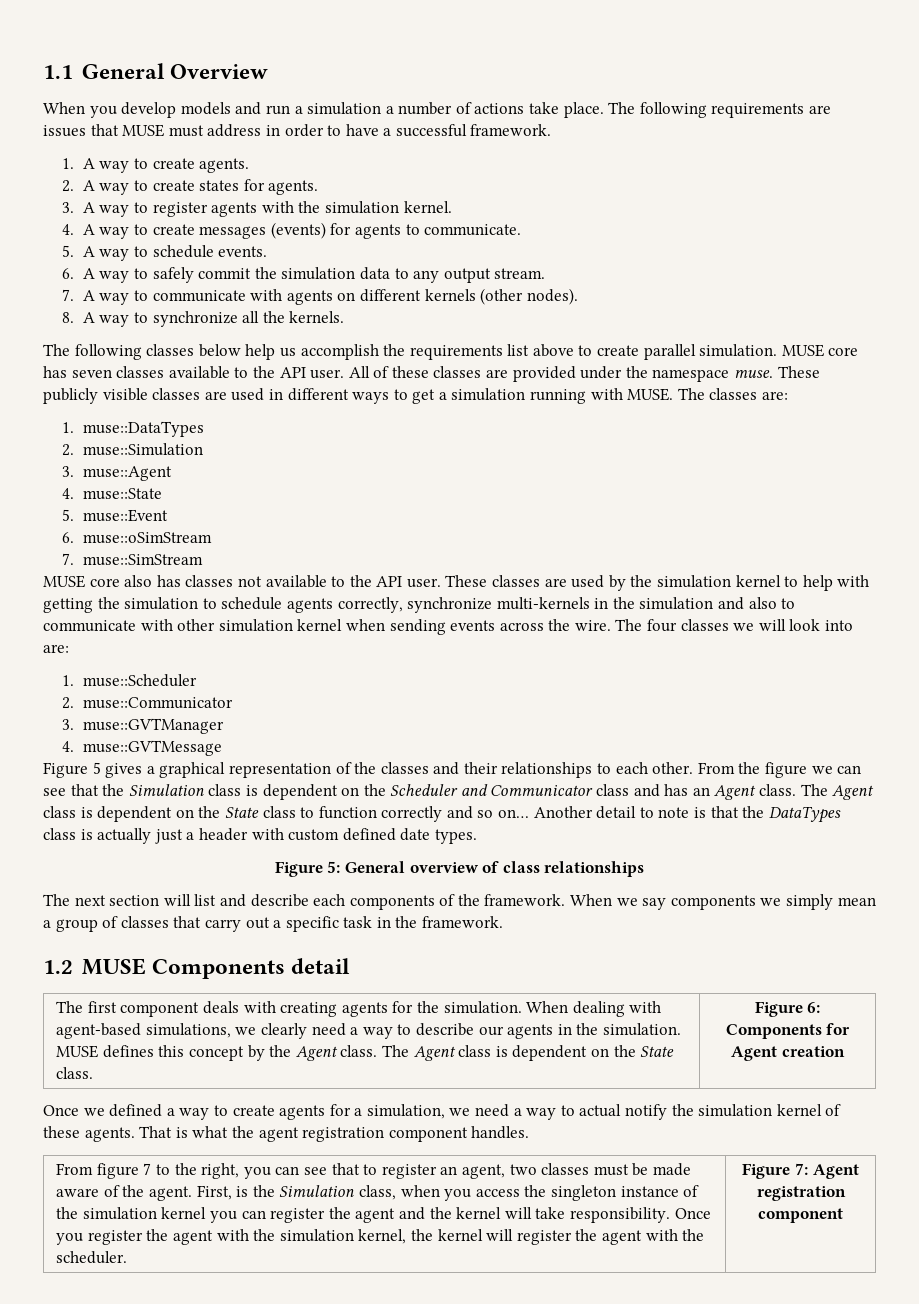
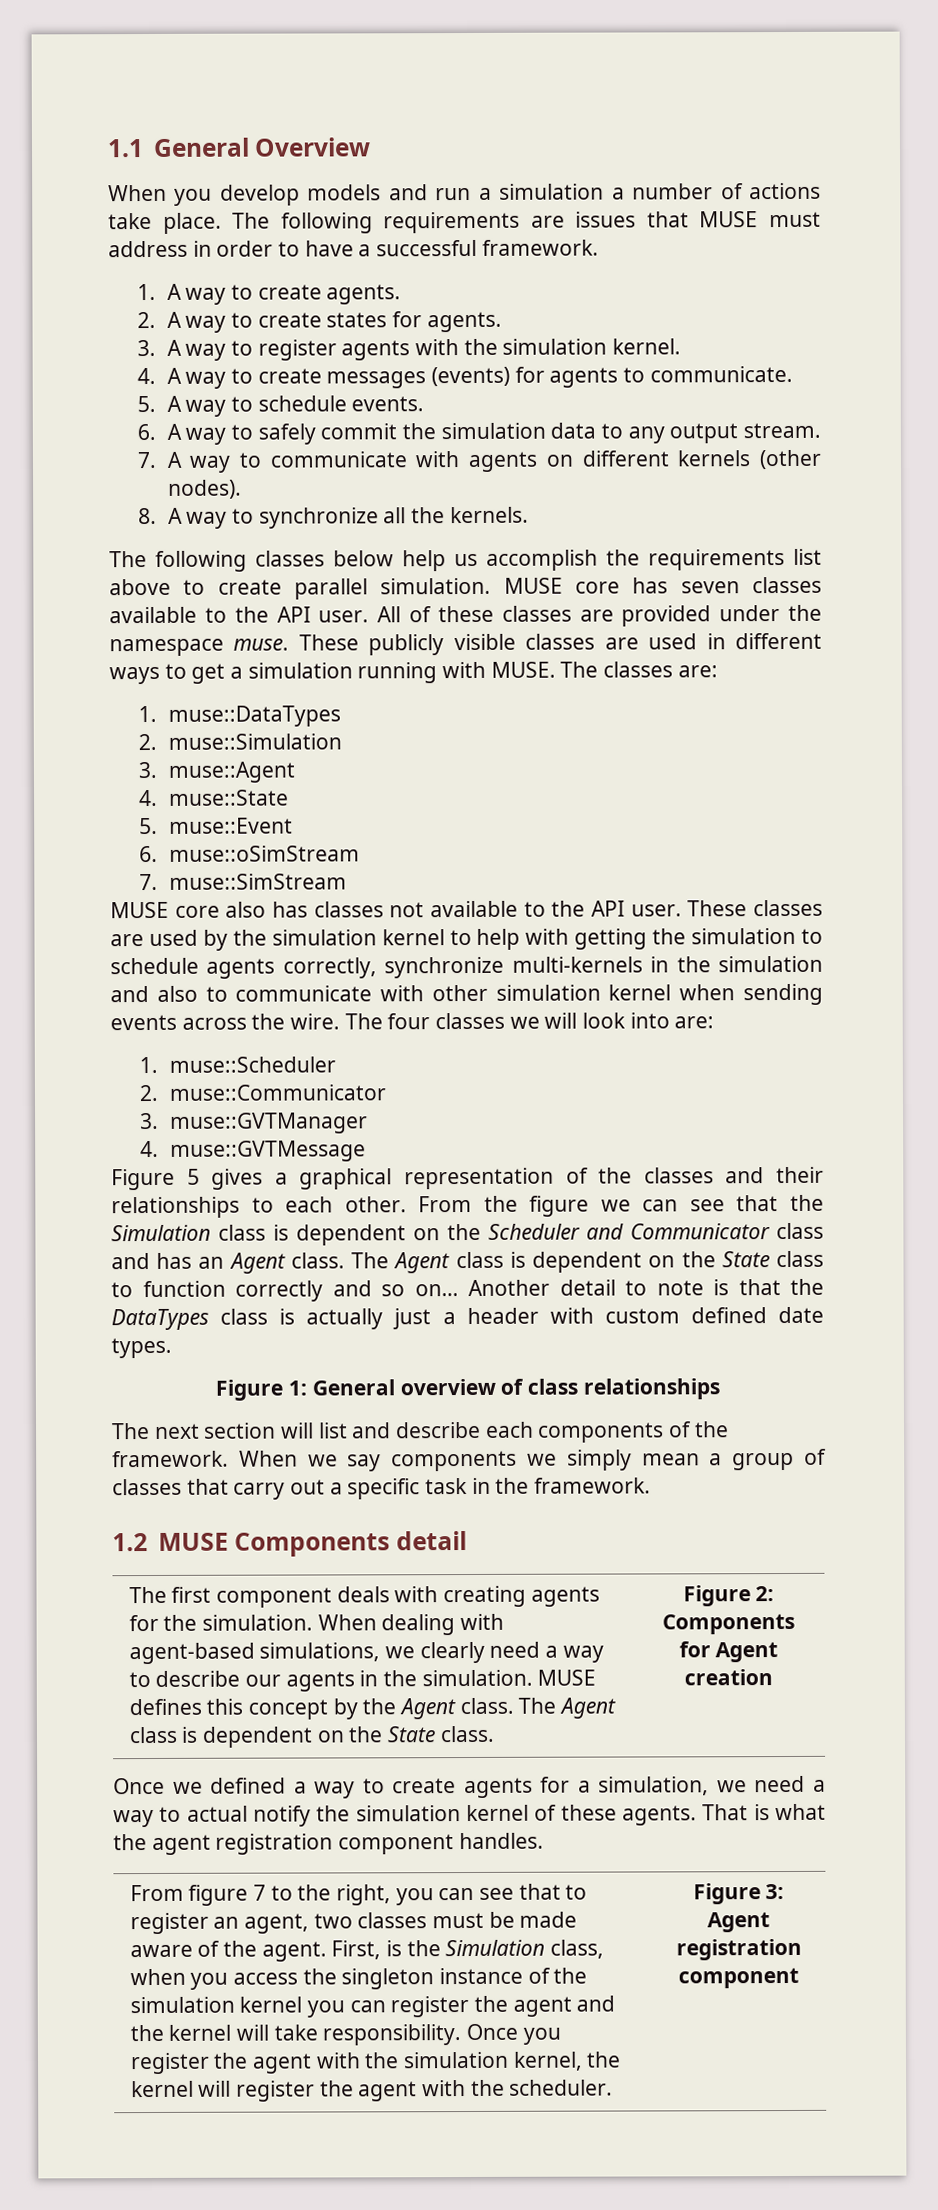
[327,861,341,873] 5: -> [288,1380,308,1396] 1:
[807,1002,821,1013] 6: -> [755,1586,775,1602] 2:
[795,1163,808,1175] 7: -> [765,1884,785,1900] 3:

